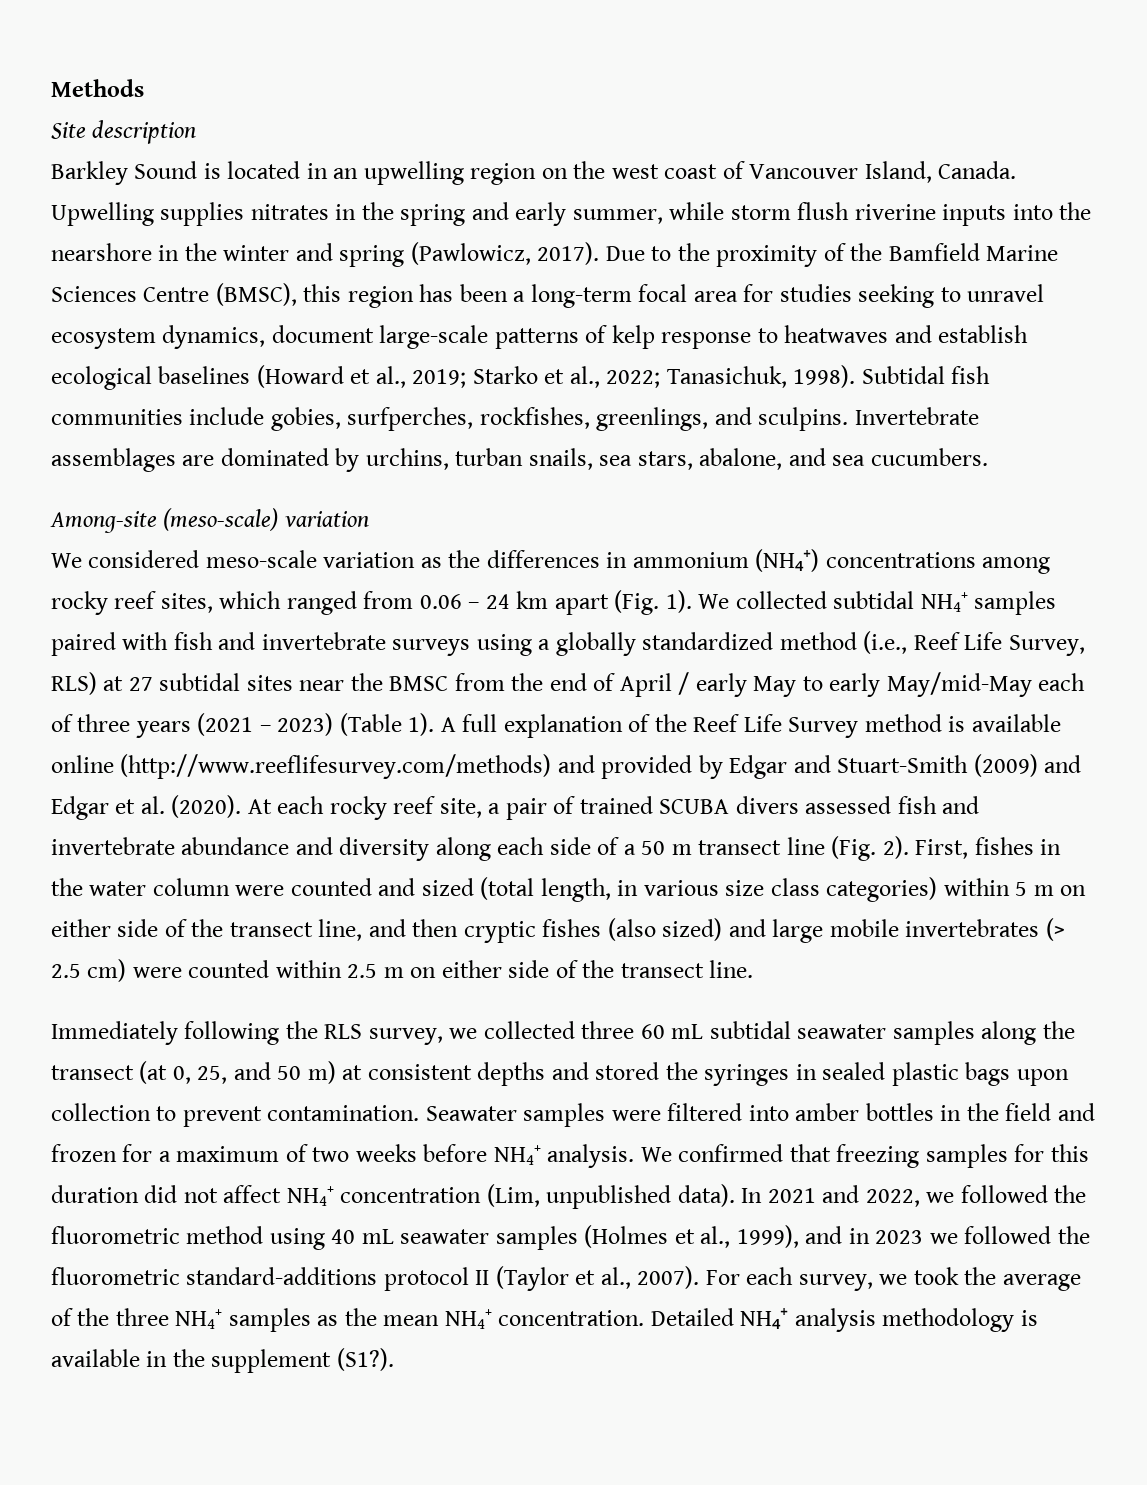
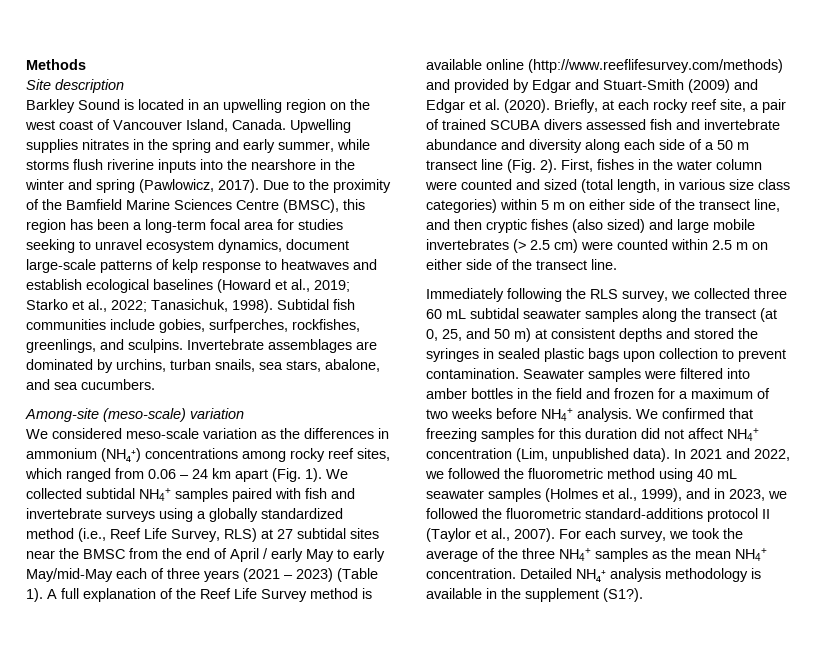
[730,205,791,220] storm -> [26,160,69,170] storms
[247,799,272,814] At -> [554,99,614,113] Briefly, at
[875,1230,924,1244] 2023 -> [729,489,765,501] 2023,

